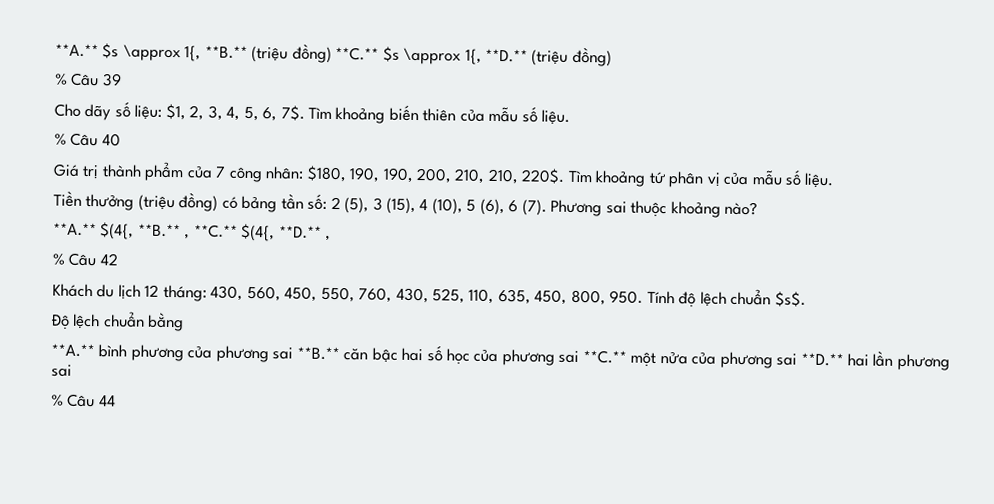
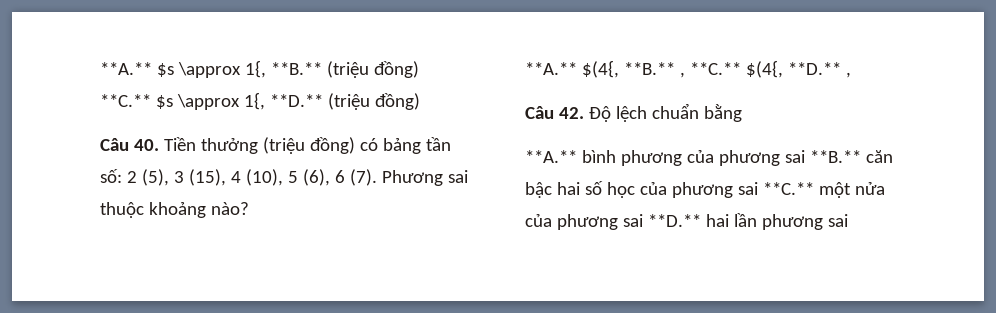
[55,72,122,87] [54,101,571,125] [54,132,121,147] [53,161,834,189] % Câu 39 // Cho dãy số liệu: $1, 2, 3, 4, 5, 6, 7$. Tìm khoảng biến thiên của mẫu số liệu. // % Câu 40 // Giá trị thành phẩm của 7 công nhân: $180, 190, 190, 200, 210, 210, 220$. Tìm khoảng tứ phân vị của mẫu số liệu. // -> [100,138,159,151] Câu 40.
[52,252,118,267] [52,283,806,308] % Câu 42 // Khách du lịch 12 tháng: 430, 560, 450, 550, 760, 430, 525, 110, 635, 450, 800, 950. Tính độ lệch chuẩn $s$. // -> [525,106,584,119] Câu 42.
[51,393,116,408] // % Câu 44 -> (848, 220) none

